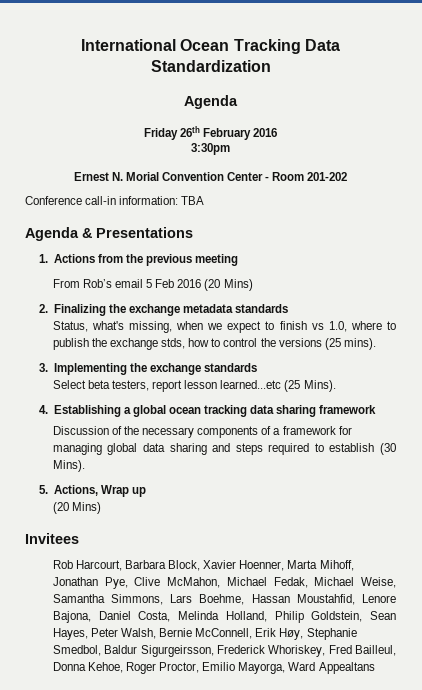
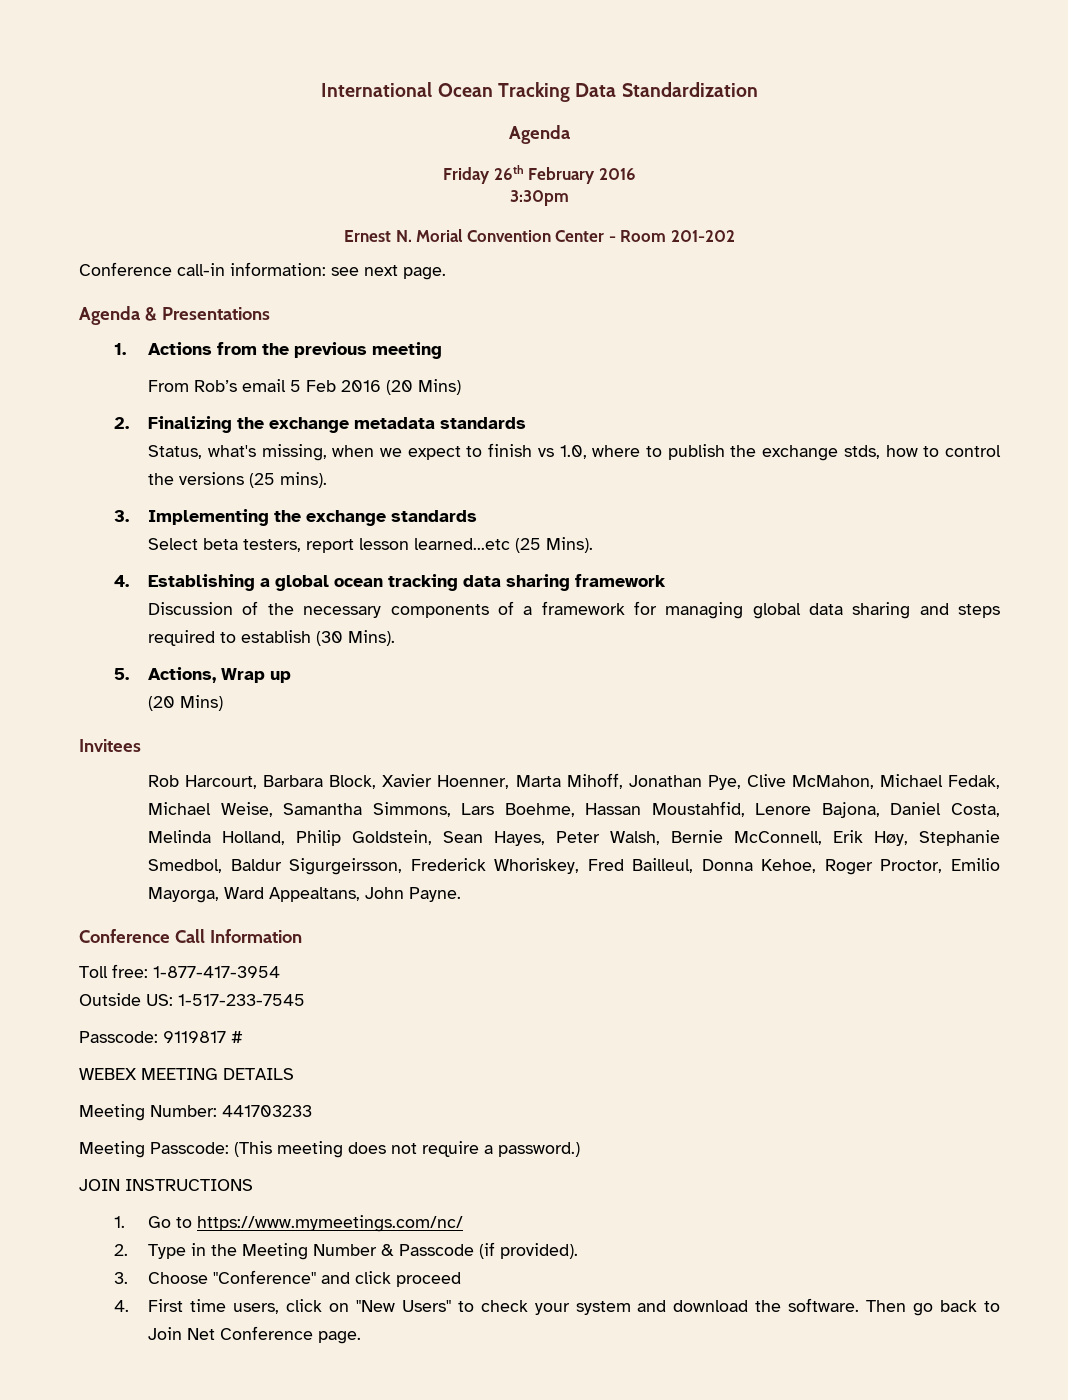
[181,196,205,205] TBA -> [331,265,446,280] see next page.
[318,662,375,674] Appealtans -> [269,887,462,902] [79,929,302,943] [79,964,280,978] [79,993,305,1006] [79,1031,243,1043] [79,1068,294,1080] [79,1104,312,1121] [79,1141,580,1158] [79,1179,253,1191] [113,1215,464,1232] [113,1242,579,1260] [113,1270,462,1287] [113,1298,1001,1316] [148,1326,362,1344] Appealtans, John Payne. // Conference Call Information // Toll free: 1-877-417-3954 // Outside US: 1-517-233-7545 // Passcode: 9119817 # // WEBEX MEETING DETAILS // Meeting Number: 441703233 // Meeting Passcode: (This meeting does not require a password.) // JOIN INSTRUCTIONS // 1. Go to https://www.mymeetings.com/nc/ // 2. Type in the Meeting Number & Passcode (if provided). // 3. Choose "Conference" and click proceed // 4. First time users, click on "New Users" to check your system and download the software. Then go back to Join Net Conference page.

